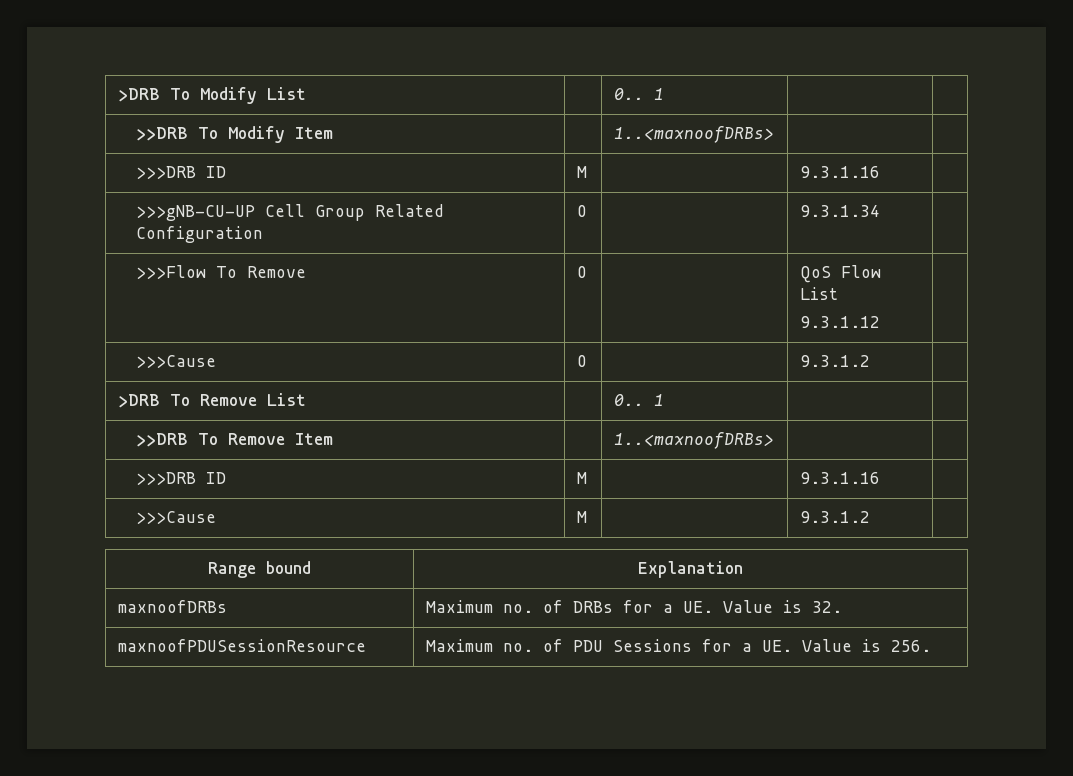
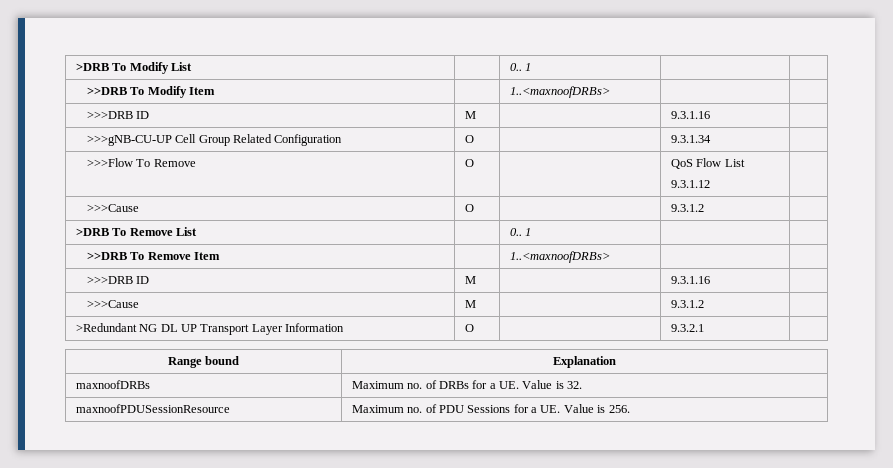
(870, 517) none -> [75,323,345,335] [464,324,474,332] [670,324,704,332] // >Redundant NG DL UP Transport Layer Information | O | | 9.3.2.1 |

